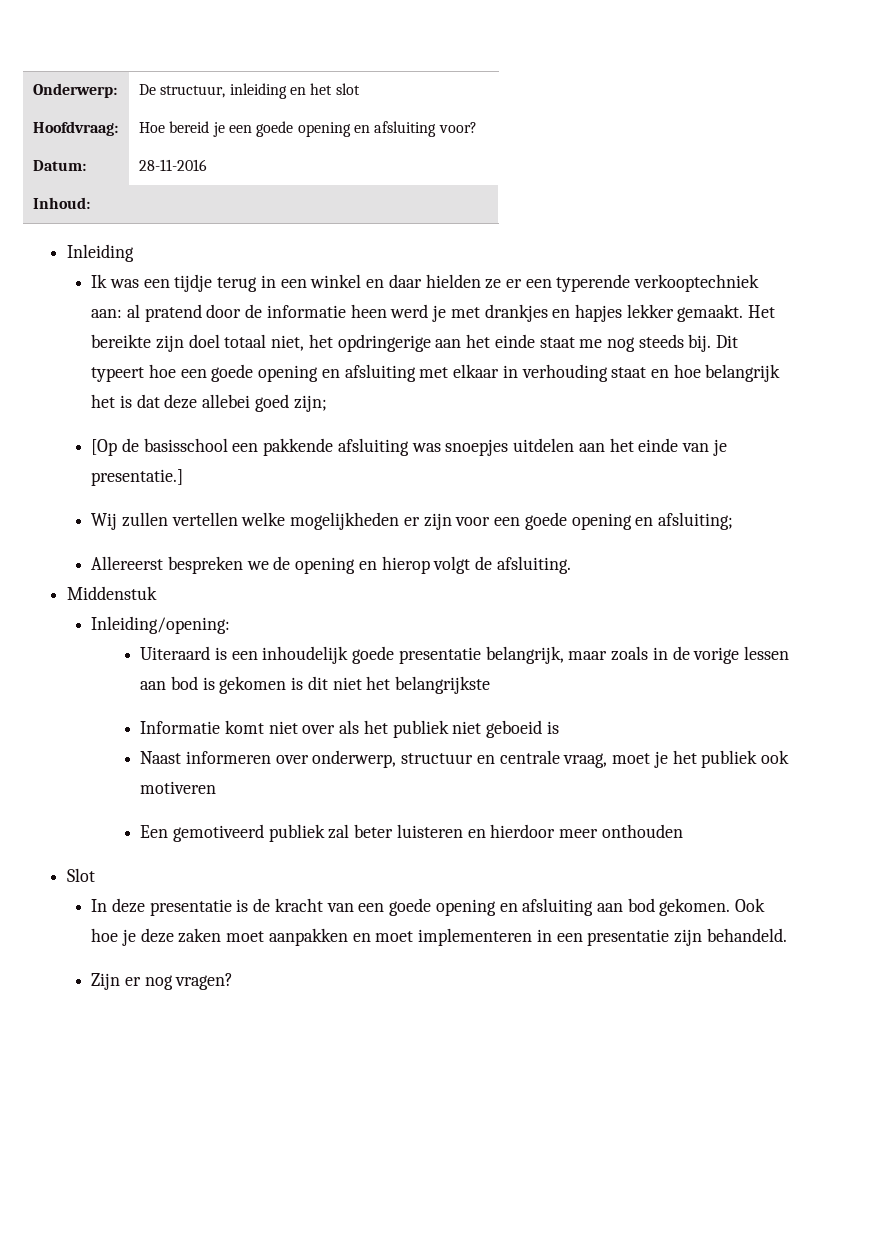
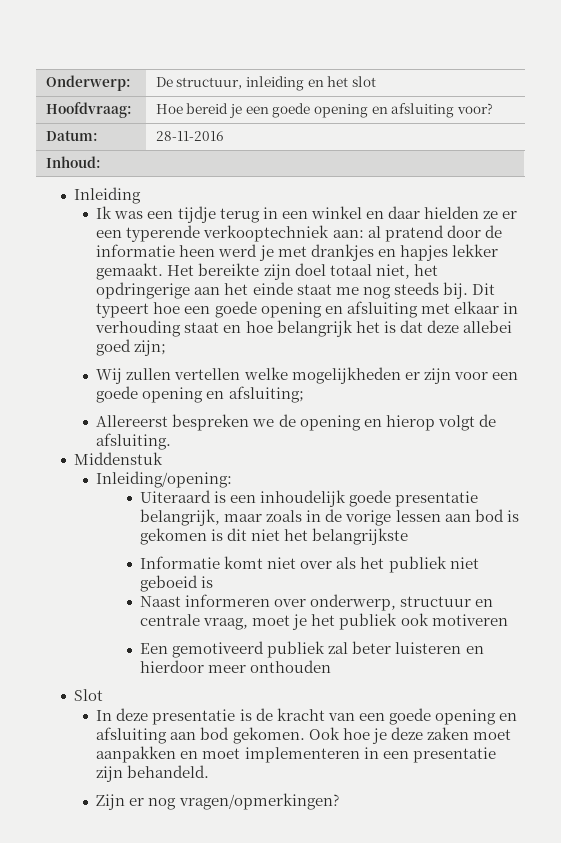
[91,438,727,456] [91,469,184,486] // [Op de basisschool een pakkende afsluiting was snoepjes uitdelen aan het einde van je presentatie.] -> (167, 348) none
[175,973,234,990] vragen? -> [178,793,339,810] vragen/opmerkingen?

